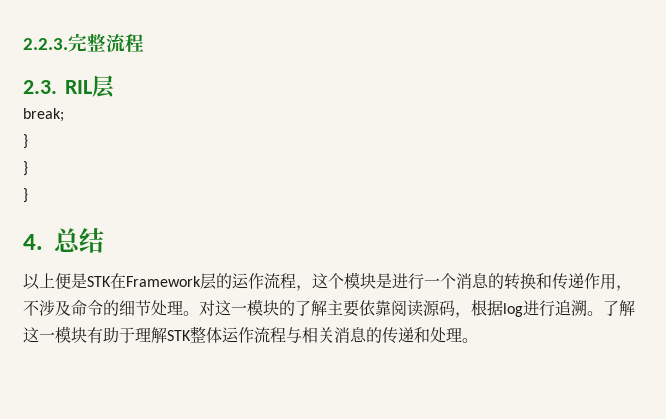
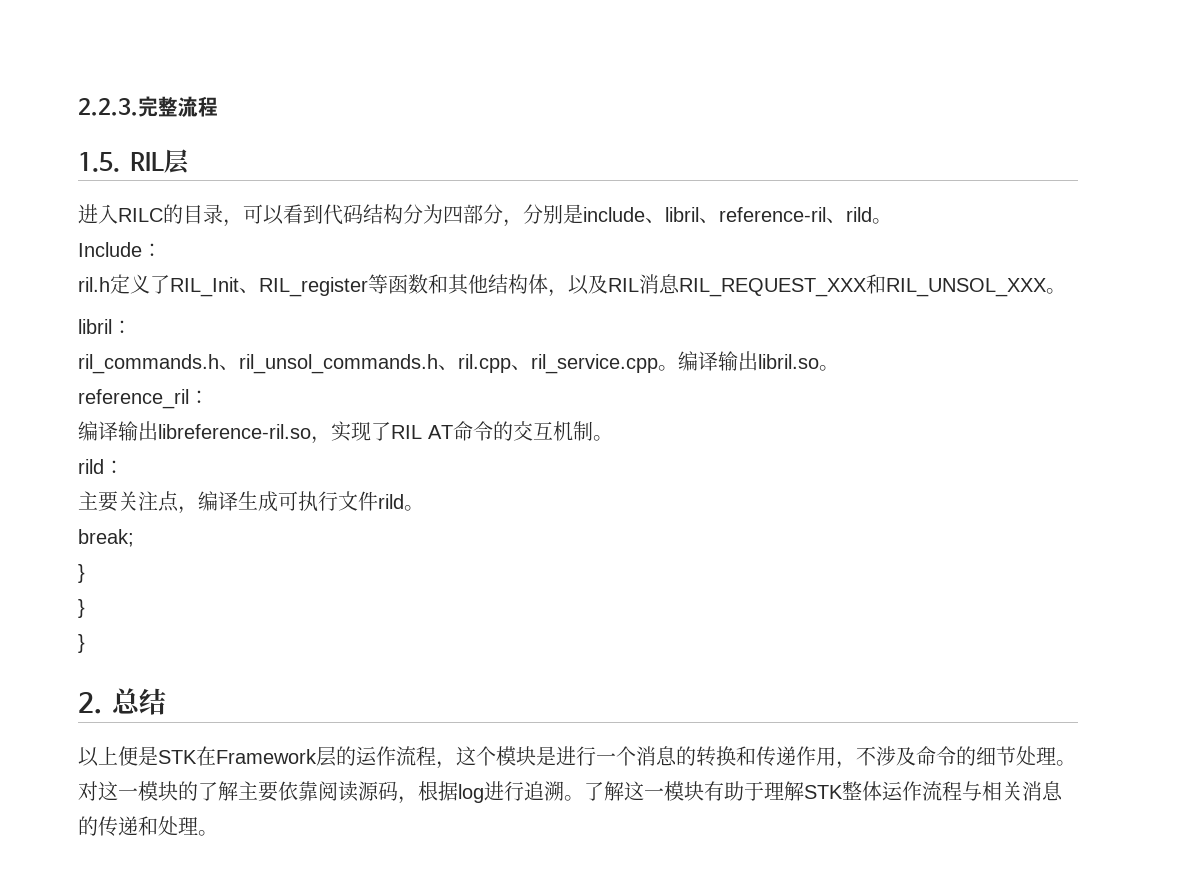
[23,80,57,94] 2.3. -> [78,152,120,172] 1.5.
(115, 86) none -> [78,204,892,227] [78,242,162,257] [78,274,1066,297] [78,319,132,334] [78,351,839,374] [78,389,209,409] [78,421,613,444] [78,459,124,474] [78,491,424,514] // 进入RILC的目录，可以看到代码结构分为四部分，分别是include、libril、reference-ril、rild。 // Include： // ril.h定义了RIL_Init、RIL_register等函数和其他结构体，以及RIL消息RIL_REQUEST_XXX和RIL_UNSOL_XXX。 // libril： // ril_commands.h、ril_unsol_commands.h、ril.cpp、ril_service.cpp。编译输出libril.so。 // reference_ril： // 编译输出libreference-ril.so，实现了RIL AT命令的交互机制。 // rild： // 主要关注点，编译生成可执行文件rild。
[23,234,43,250] 4. -> [78,692,102,714] 2.

